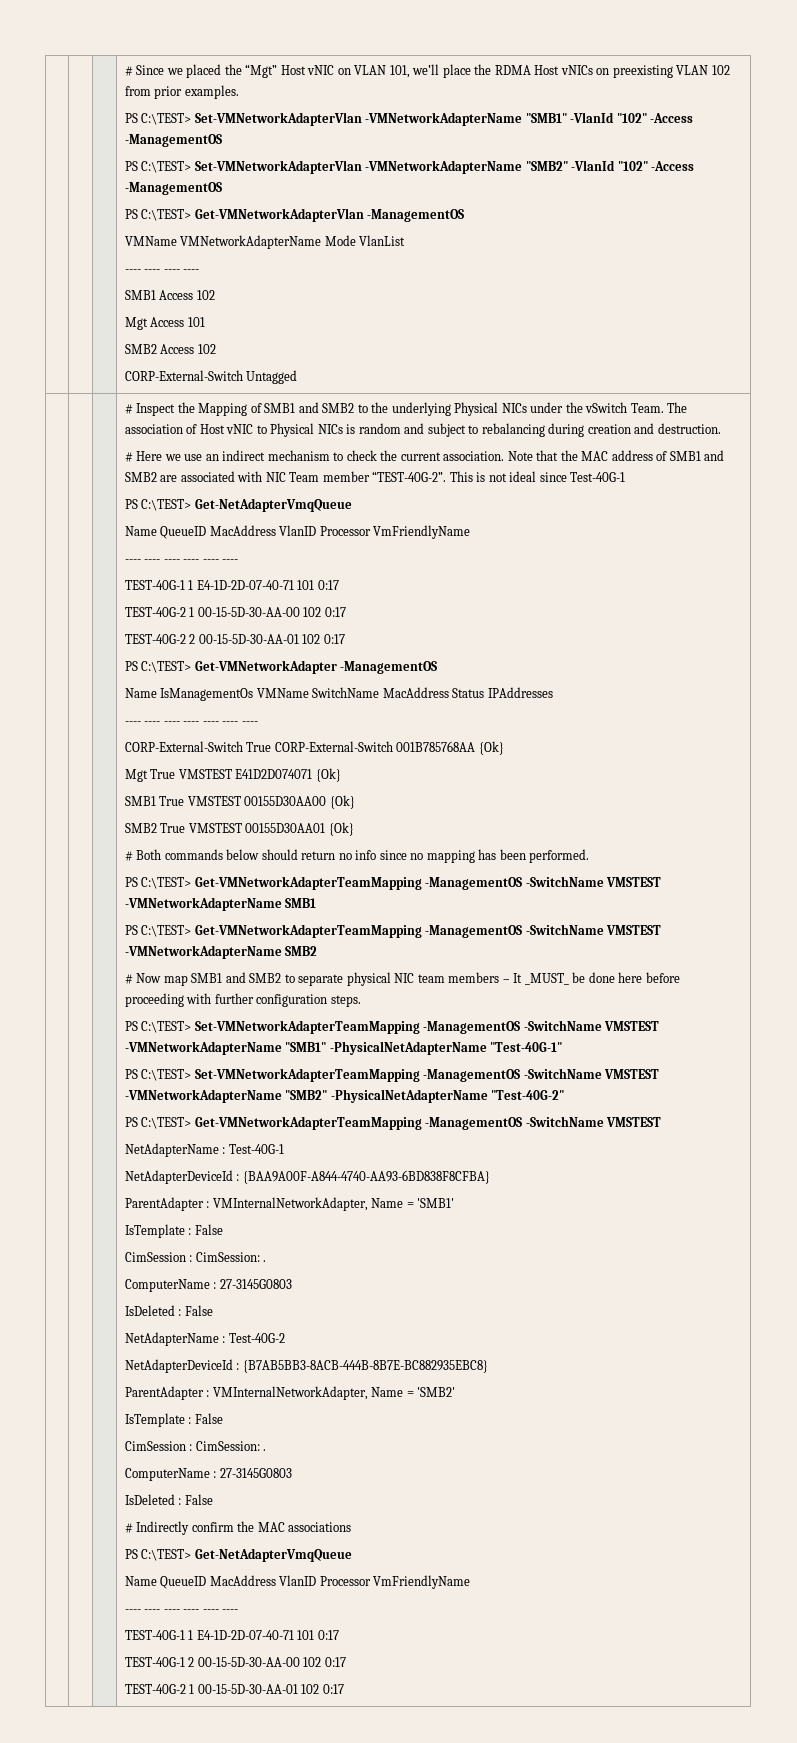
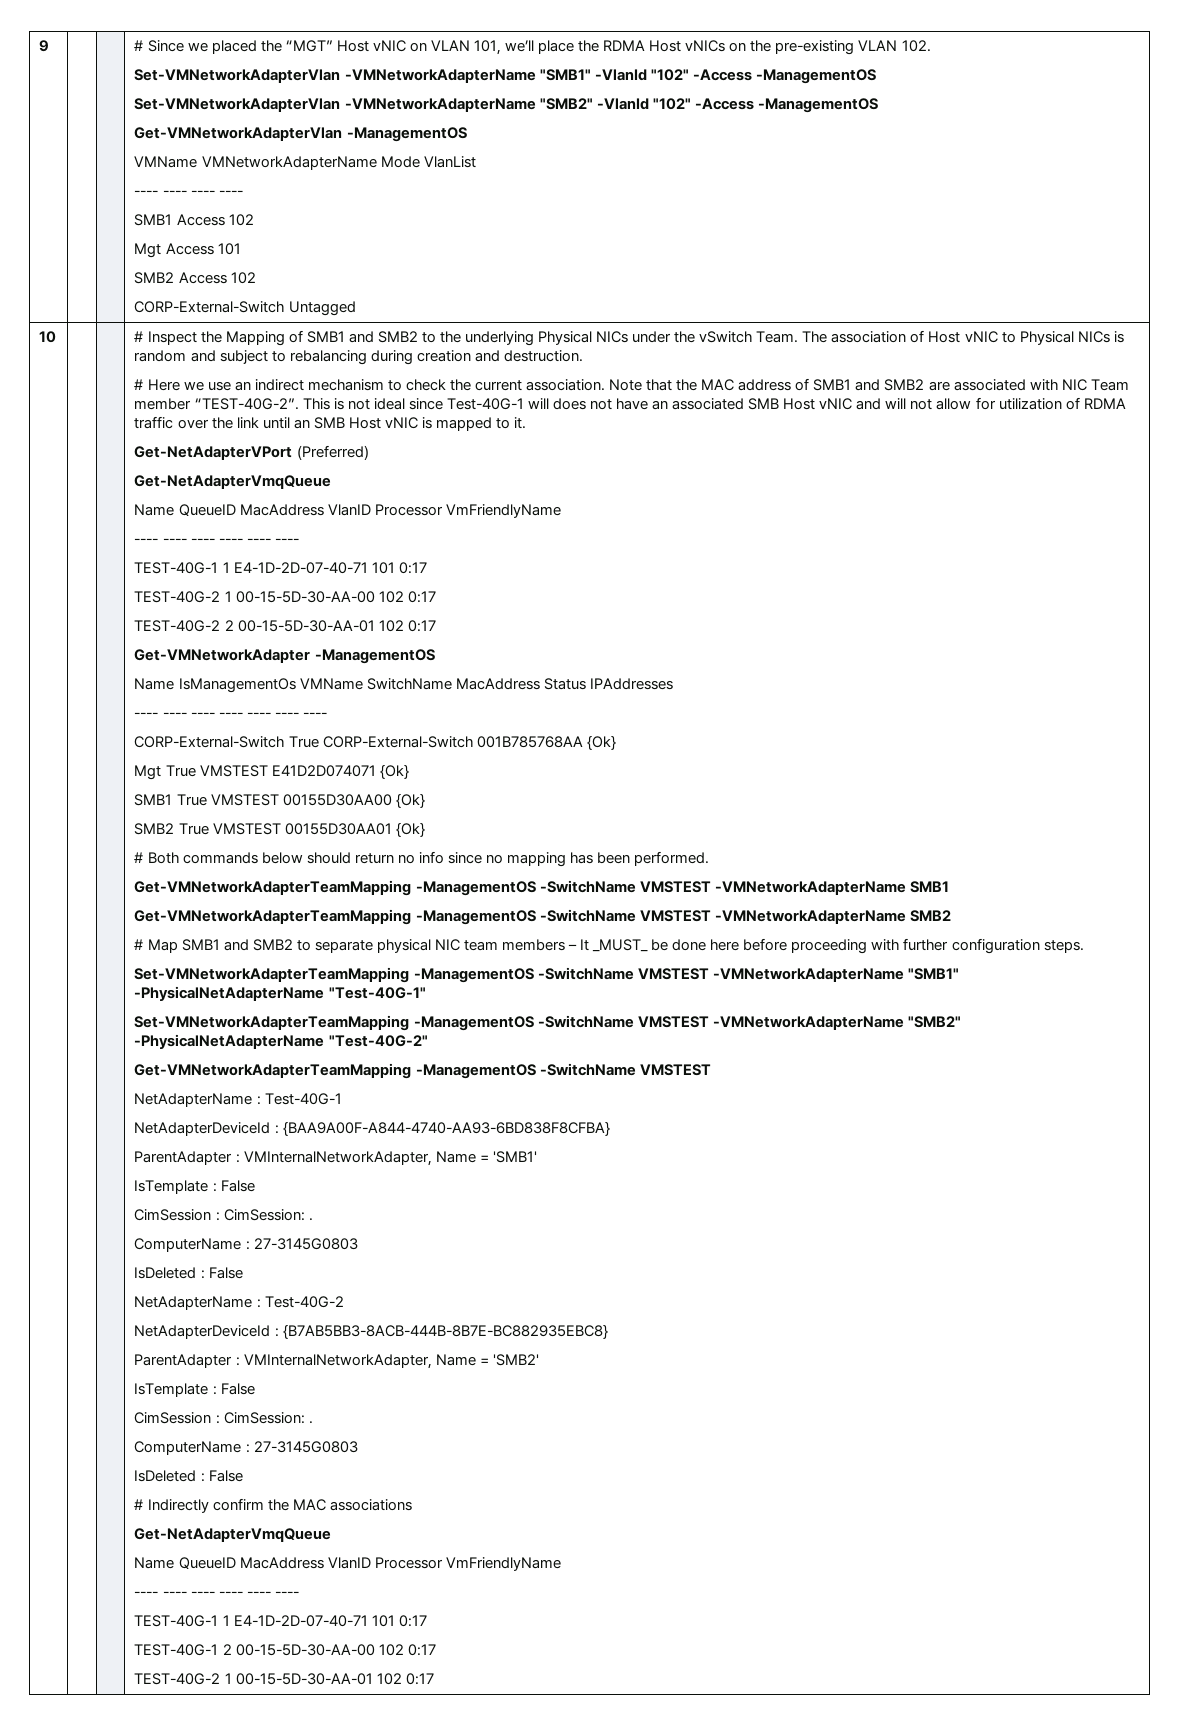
(124, 71) none -> [39,40,50,52] 9
[245,64,278,78] “Mgt” -> [285,40,333,52] “MGT”
[612,65,730,78] [124,85,239,99] [124,113,192,125] preexisting VLAN 102 from prior examples. // PS C:\TEST> -> [750,40,931,55] the pre-existing VLAN 102. //
[124,161,192,173] PS C:\TEST> -> (876, 76) none
[124,209,192,221] PS C:\TEST> -> (878, 105) none
(298, 377) none -> [39,331,57,343] 10
[124,499,192,511] // PS C:\TEST> -> [527,397,1126,410] [134,416,527,431] [134,445,369,460] will does not have an associated SMB Host vNIC and will not allow for utilization of RDMA traffic over the link until an SMB Host vNIC is mapped to it. // Get-NetAdapterVPort (Preferred) //
[124,661,192,673] PS C:\TEST> -> (436, 626) none
[124,877,192,889] PS C:\TEST> -> (710, 858) none
[124,925,192,937] PS C:\TEST> -> (949, 887) none
[136,973,188,986] Now map -> [147,939,178,953] Map
[124,1021,192,1033] PS C:\TEST> -> (1084, 946) none
[124,1069,192,1081] PS C:\TEST> -> (426, 993) none
[124,1117,192,1129] PS C:\TEST> -> (428, 1041) none
[124,1549,192,1561] PS C:\TEST> -> (412, 1505) none

